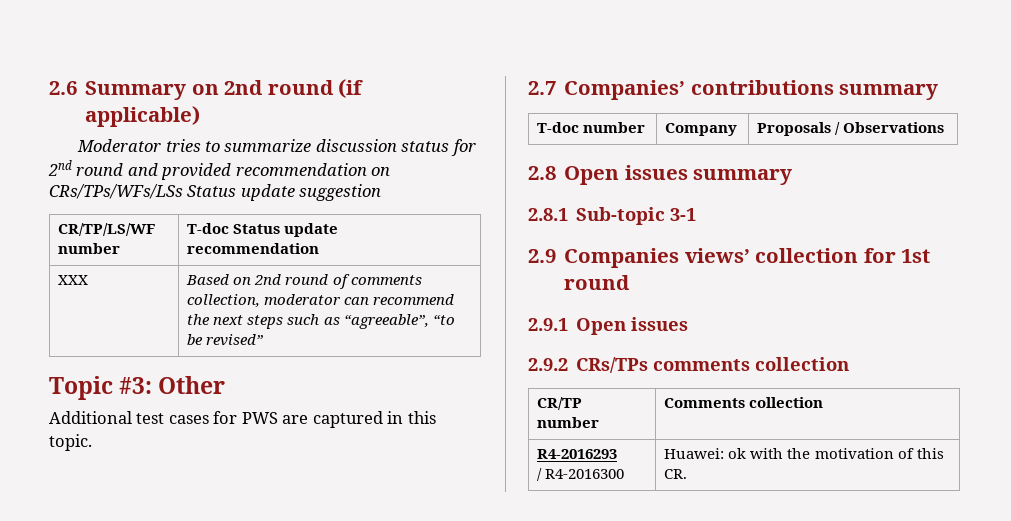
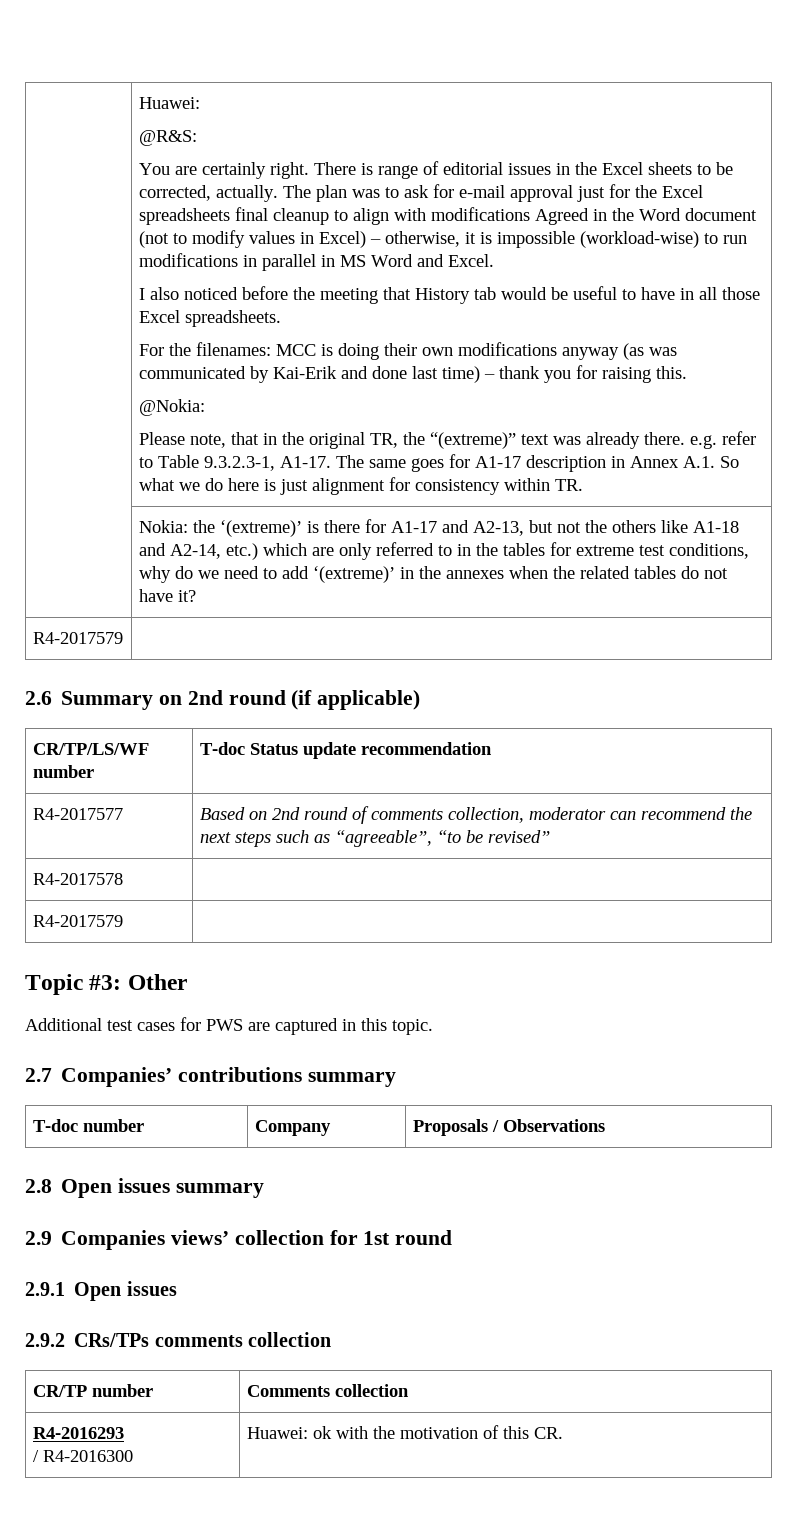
(49, 88) none -> [138,97,200,109] [138,130,197,146] [138,161,733,179] [138,184,703,202] [138,207,757,225] [138,230,747,248] [138,253,494,271] [138,286,760,304] [138,310,281,327] [138,342,677,360] [138,365,687,383] [138,399,205,416] [138,431,756,449] [138,454,739,472] [138,477,583,495] [138,519,739,537] [138,542,749,560] [138,566,728,583] [138,589,196,602] [32,632,123,644] | Huawei: // @R&S: // You are certainly right. There is range of editorial issues in the Excel sheets to be corrected, actually. The plan was to ask for e-mail approval just for the Excel spreadsheets final cleanup to align with modifications Agreed in the Word document (not to modify values in Excel) – otherwise, it is impossible (workload-wise) to run modifications in parallel in MS Word and Excel. // I also noticed before the meeting that History tab would be useful to have in all those Excel spreadsheets. // For the filenames: MCC is doing their own modifications anyway (as was communicated by Kai-Erik and done last time) – thank you for raising this. // @Nokia: // Please note, that in the original TR, the “(extreme)” text was already there. e.g. refer to Table 9.3.2.3-1, A1-17. The same goes for A1-17 description in Annex A.1. So what we do here is just alignment for consistency within TR. // | Nokia: the ‘(extreme)’ is there for A1-17 and A2-13, but not the others like A1-18 and A2-14, etc.) which are only referred to in the tables for extreme test conditions, why do we need to add ‘(extreme)’ in the annexes when the related tables do not have it? // R4-2017579 | //
[77,139,476,156] [48,160,391,180] [49,184,382,201] // Moderator tries to summarize discussion status for 2nd round and provided recommendation on CRs/TPs/WFs/LSs Status update suggestion -> (421, 700) none
[58,275,89,285] XXX -> [32,808,123,820] R4-2017577
(264, 340) none -> [32,873,123,885] [32,915,123,927] // R4-2017578 | // R4-2017579 |
[528,207,697,225] // 2.8.1 Sub-topic 3-1 -> (264, 1190) none

